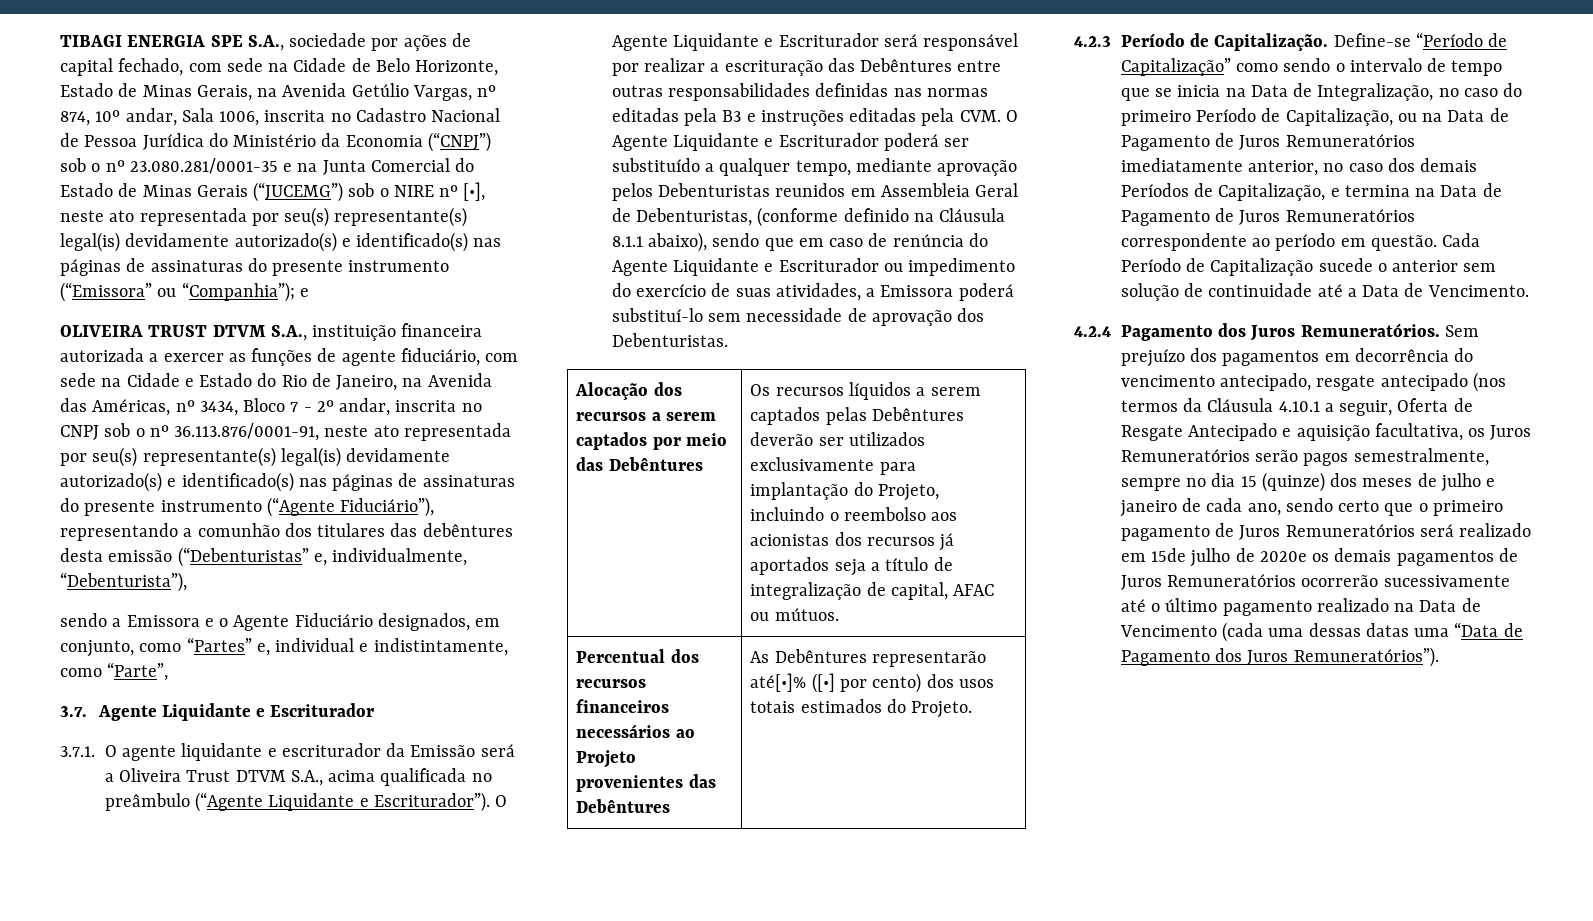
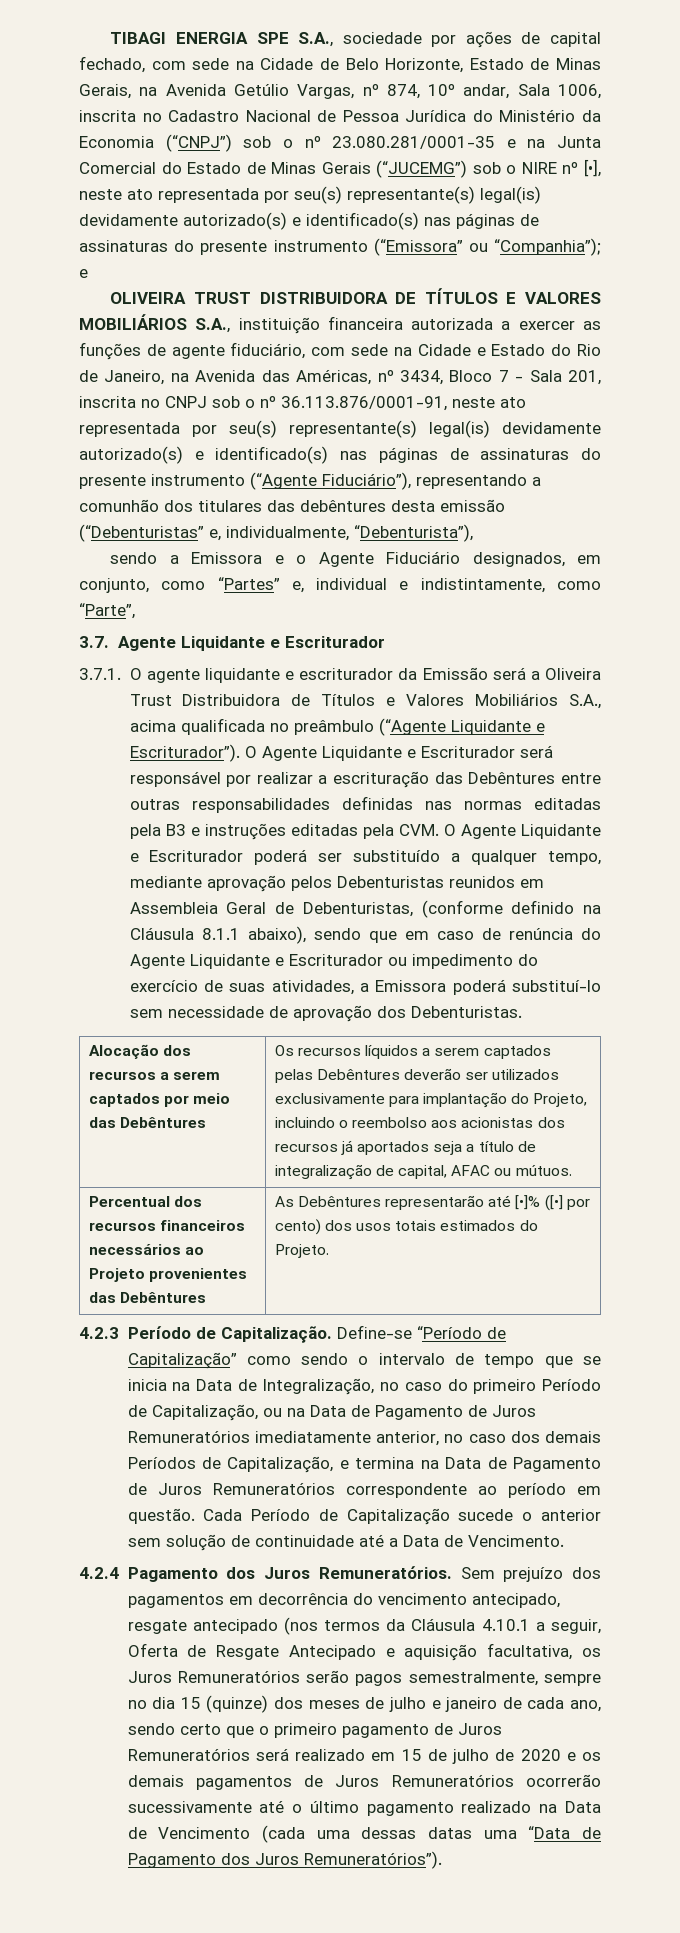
[212,325,266,337] DTVM -> [259,288,601,304] [79,314,187,330] DISTRIBUIDORA DE TÍTULOS E VALORES MOBILIÁRIOS
[316,398,391,416] 2º andar, -> [529,370,602,385] Sala 201,
[235,770,286,782] DTVM -> [182,693,559,706] Distribuidora de Títulos e Valores Mobiliários
[750,673,807,692] até[•]% -> [488,1195,541,1210] até [•]%
[1151,548,1307,567] 15de julho de 2020e -> [401,1749,576,1764] 15 de julho de 2020 e

